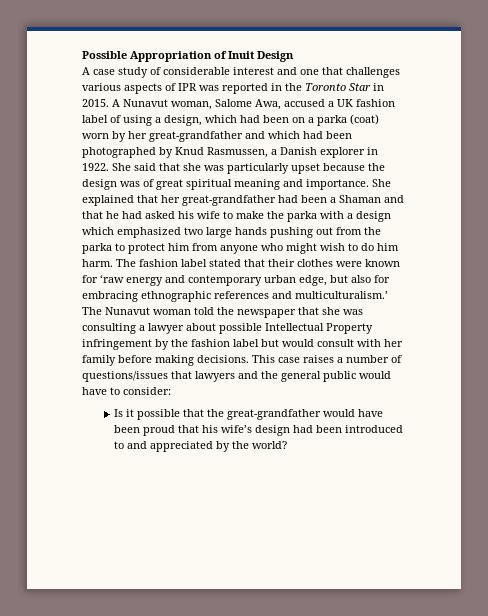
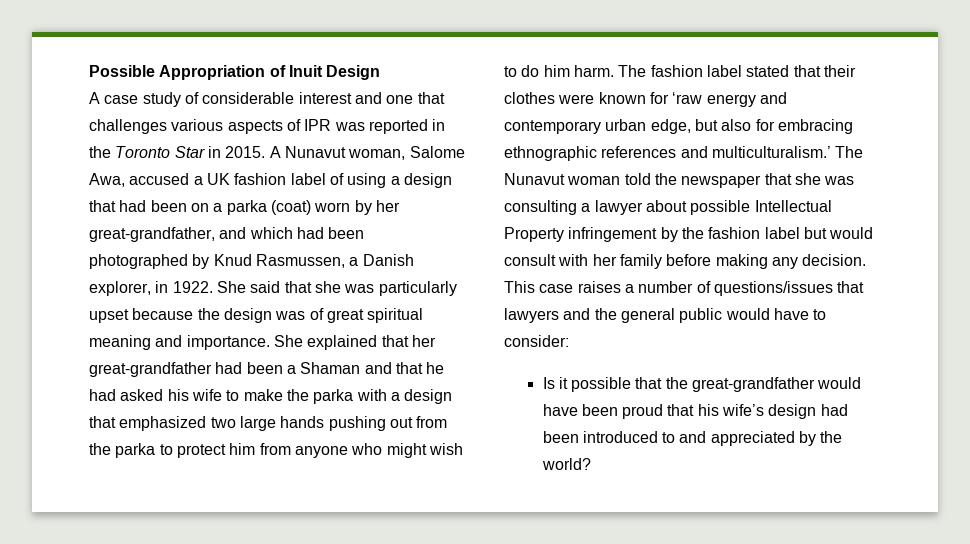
[164,115,237,126] design, which -> [403,173,452,188] [89,200,116,212] design that
[149,131,243,142] great-grandfather -> [89,227,215,242] great-grandfather,
[320,147,365,158] explorer -> [89,281,151,296] explorer,
[82,227,114,235] which -> [89,416,116,428] that
[197,355,249,363] decisions. -> [771,254,867,269] any decision.

